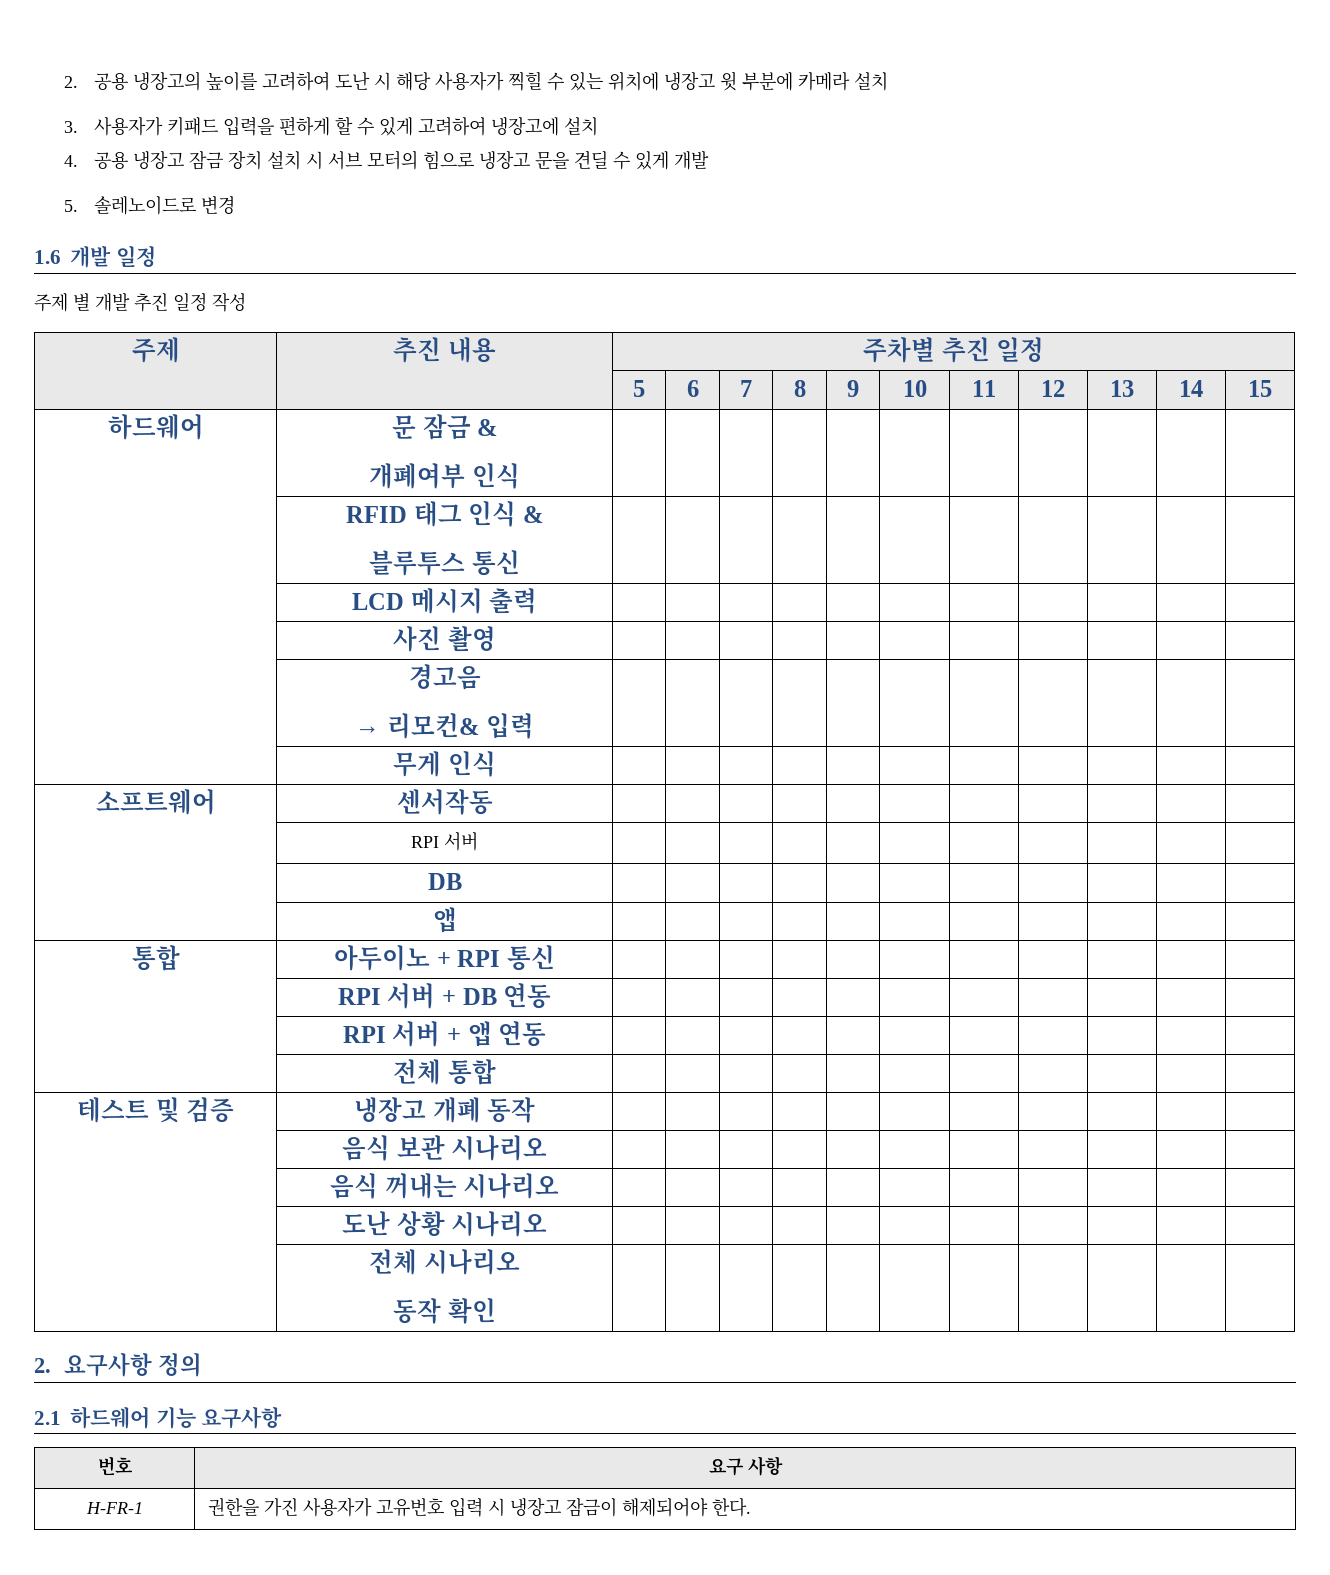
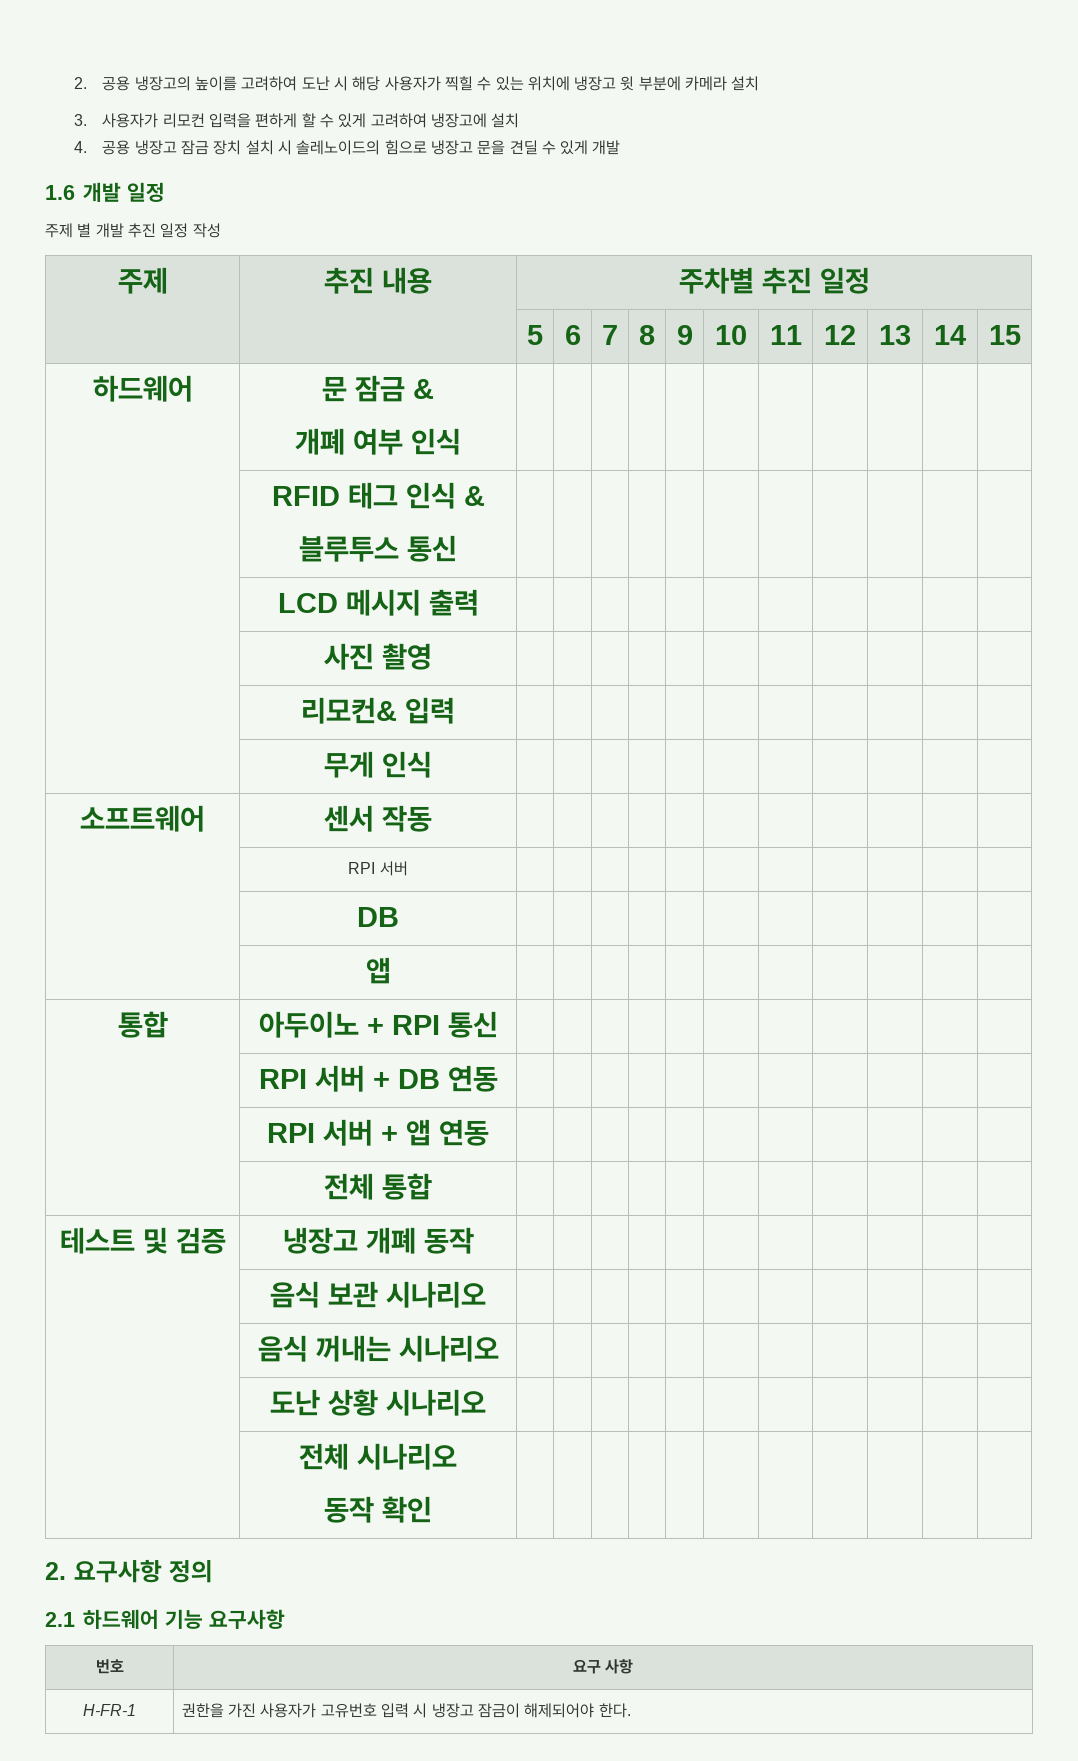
[166,117,218,136] 키패드 -> [162,113,205,128] 리모컨
[327,150,418,170] 서브 모터의 -> [296,140,381,155] 솔레노이드의
[63,196,235,215] // 5. 솔레노이드로 변경 -> (621, 147) none
[369,463,466,489] 개폐여부 -> [295,428,403,455] 개폐 여부
[408,664,481,690] [355,726,381,735] 경고음 // → -> (432, 656) none
[396,789,493,815] 센서작동 -> [324,805,432,832] 센서 작동

